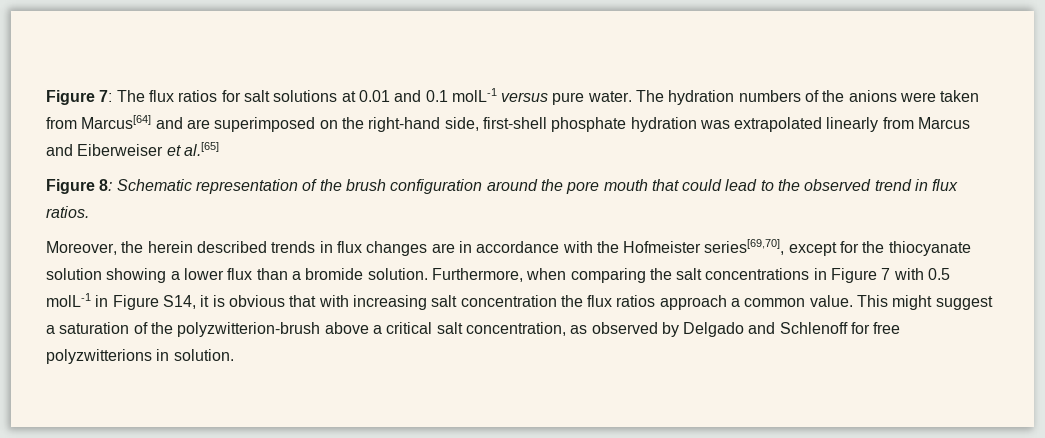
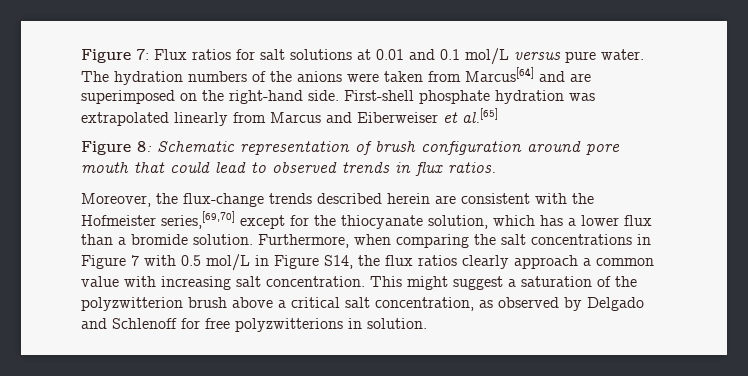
[116,90,174,102] The flux -> [154,49,187,60] Flux
[451,88,497,102] molL-1 -> [465,48,509,65] mol/L
[444,117,547,131] side, first-shell -> [308,90,414,101] side. First-shell
[319,179,342,191] the -> (372, 148) none
[540,179,563,191] the -> (581, 146) none
[778,179,912,191] the observed trend -> [272,162,390,173] observed trends
[147,241,560,256] herein described trends in flux changes are in accordance -> [183,193,530,207] flux-change trends described herein are consistent
[704,239,785,255] series[69,70], -> [161,211,235,229] series,[69,70]
[46,268,167,283] solution showing -> [428,215,563,229] solution, which has
[46,293,91,307] molL-1 -> [206,254,250,271] mol/L
[200,295,853,310] it is obvious that with increasing salt concentration the flux ratios approach a common value. -> [358,255,654,269] [81,276,365,290] the flux ratios clearly approach a common value with increasing salt concentration.
[177,322,321,337] polyzwitterion-brush -> [81,297,227,311] polyzwitterion brush

